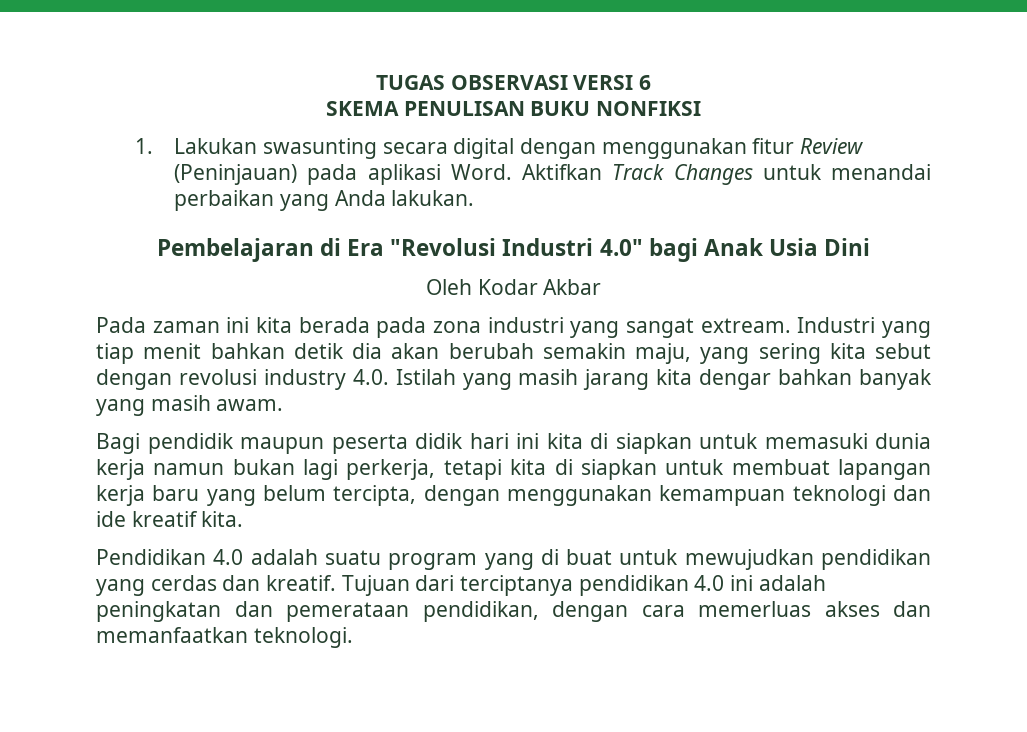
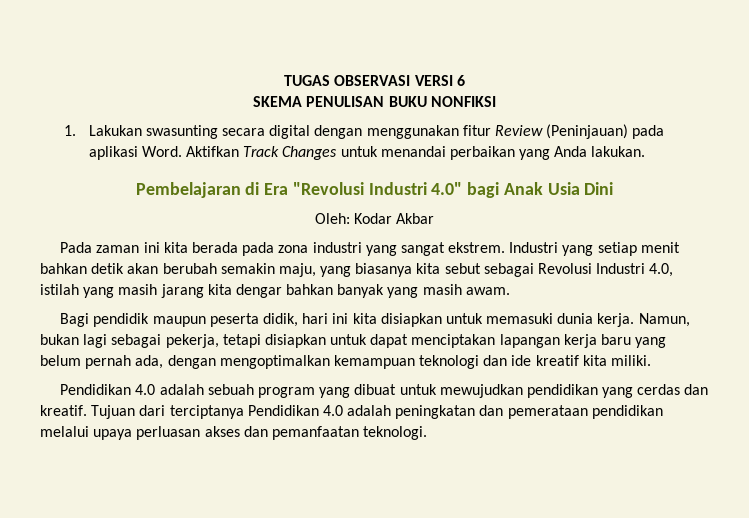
[425,279,472,295] Oleh -> [314,213,350,224] Oleh:
[700,318,791,333] extream. -> [448,242,506,253] ekstrem.
[96,343,134,364] tiap -> [597,242,637,256] setiap
[352,343,382,359] dia -> (125, 268) none
[758,343,821,364] sering -> [355,263,413,277] biasanya
[96,369,456,390] dengan revolusi industry 4.0. Istilah -> [483,263,674,277] [40,284,79,295] sebagai Revolusi Industri 4.0, istilah
[415,433,463,449] didik -> [262,313,298,327] didik,
[590,433,692,454] di siapkan -> [380,313,442,327] disiapkan
[96,459,830,480] kerja namun bukan lagi perkerja, tetapi kita di siapkan untuk membuat -> [597,313,690,327] [40,334,496,348] kerja. Namun, bukan lagi sebagai pekerja, tetapi disiapkan untuk dapat menciptakan
[333,485,652,506] tercipta, dengan menggunakan -> [85,355,330,369] pernah ada, dengan mengoptimalkan
[201,511,244,527] [96,549,381,565] kita. // Pendidikan 4.0 adalah suatu -> [582,355,652,366] [60,384,254,395] kita miliki. // Pendidikan 4.0 adalah sebuah
[540,549,613,565] di buat -> [354,384,397,395] dibuat
[578,575,754,596] pendidikan 4.0 ini -> [247,405,343,416] Pendidikan 4.0
[422,601,811,622] pendidikan, dengan cara memerluas -> [591,405,663,419] [40,426,201,440] pendidikan melalui upaya perluasan
[96,627,248,643] memanfaatkan -> [271,426,359,440] pemanfaatan

